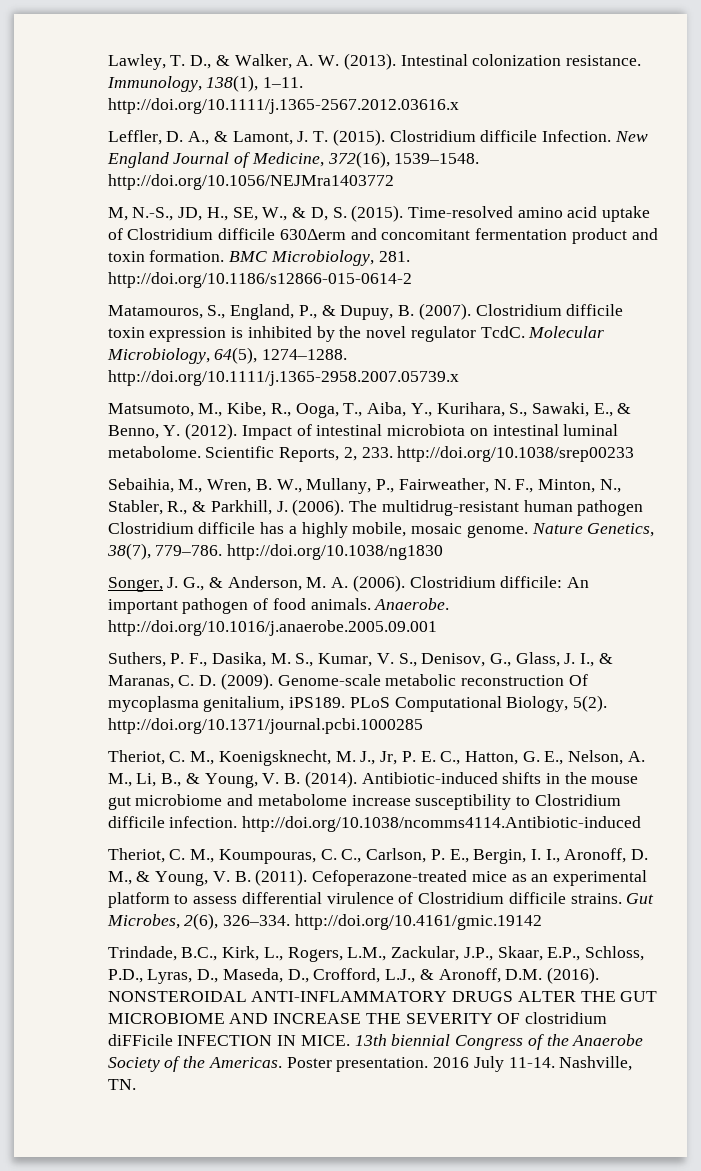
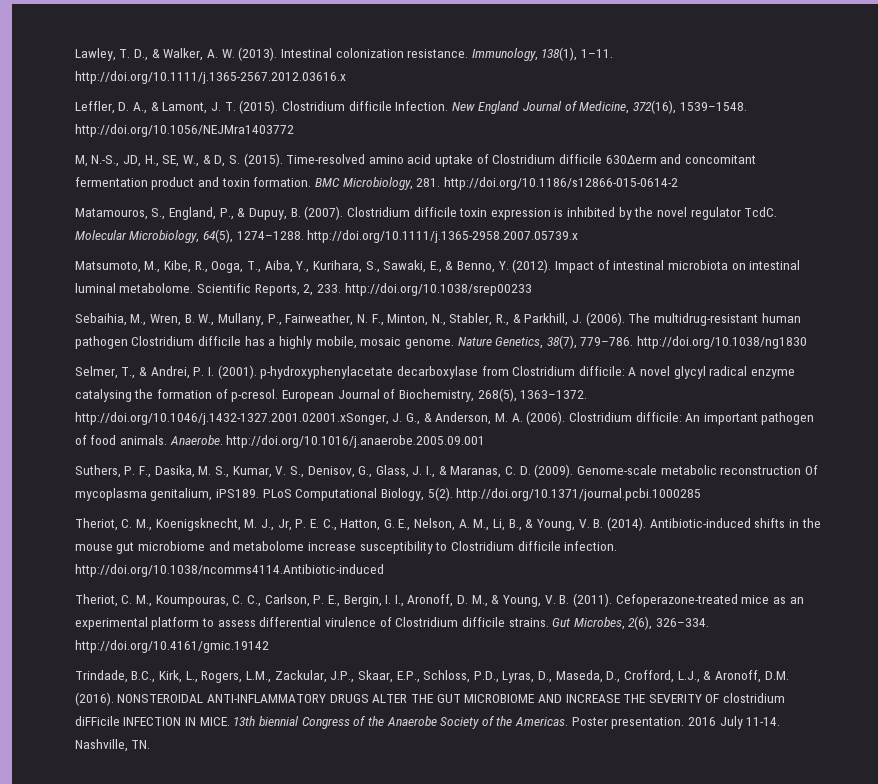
[107,577,163,592] Songer, -> [74,365,796,379] [74,388,588,402] [74,412,389,425] Selmer, T., & Andrei, P. I. (2001). p-hydroxyphenylacetate decarboxylase from Clostridium difficile: A novel glycyl radical enzyme catalysing the formation of p-cresol. European Journal of Biochemistry, 268(5), 1363–1372. http://doi.org/10.1046/j.1432-1327.2001.02001.xSonger,

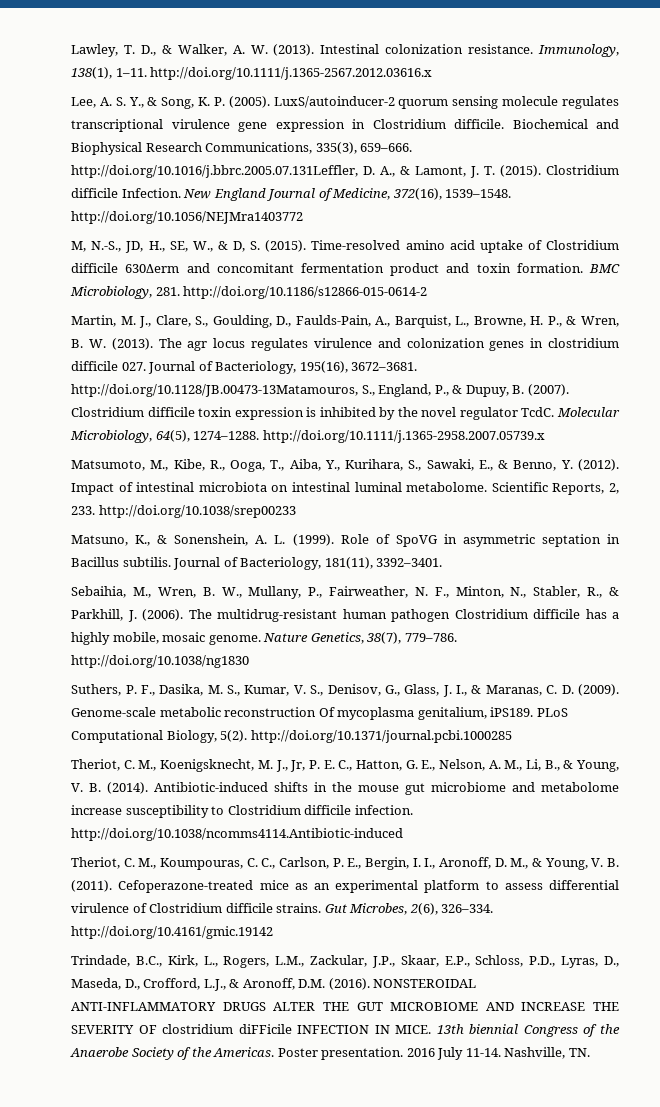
[74,101,115,114] Leffler, -> [71,96,619,109] [71,119,619,132] [71,142,413,155] [71,165,359,178] Lee, A. S. Y., & Song, K. P. (2005). LuxS/autoinducer-2 quorum sensing molecule regulates transcriptional virulence gene expression in Clostridium difficile. Biochemical and Biophysical Research Communications, 335(3), 659–666. http://doi.org/10.1016/j.bbrc.2005.07.131Leffler,
[74,208,148,220] Matamouros, -> [71,315,619,328] [71,338,620,351] [71,361,418,374] [71,384,359,397] Martin, M. J., Clare, S., Goulding, D., Faulds-Pain, A., Barquist, L., Browne, H. P., & Wren, B. W. (2013). The agr locus regulates virulence and colonization genes in clostridium difficile 027. Journal of Bacteriology, 195(16), 3672–3681. http://doi.org/10.1128/JB.00473-13Matamouros,
(532, 289) none -> [71,534,620,547] [71,557,443,570] // Matsuno, K., & Sonenshein, A. L. (1999). Role of SpoVG in asymmetric septation in Bacillus subtilis. Journal of Bacteriology, 181(11), 3392–3401.
[74,365,796,379] [74,388,588,402] [74,411,815,425] [74,435,486,448] // Selmer, T., & Andrei, P. I. (2001). p-hydroxyphenylacetate decarboxylase from Clostridium difficile: A novel glycyl radical enzyme catalysing the formation of p-cresol. European Journal of Biochemistry, 268(5), 1363–1372. http://doi.org/10.1046/j.1432-1327.2001.02001.xSonger, J. G., & Anderson, M. A. (2006). Clostridium difficile: An important pathogen of food animals. Anaerobe. http://doi.org/10.1016/j.anaerobe.2005.09.001 -> (250, 661) none

